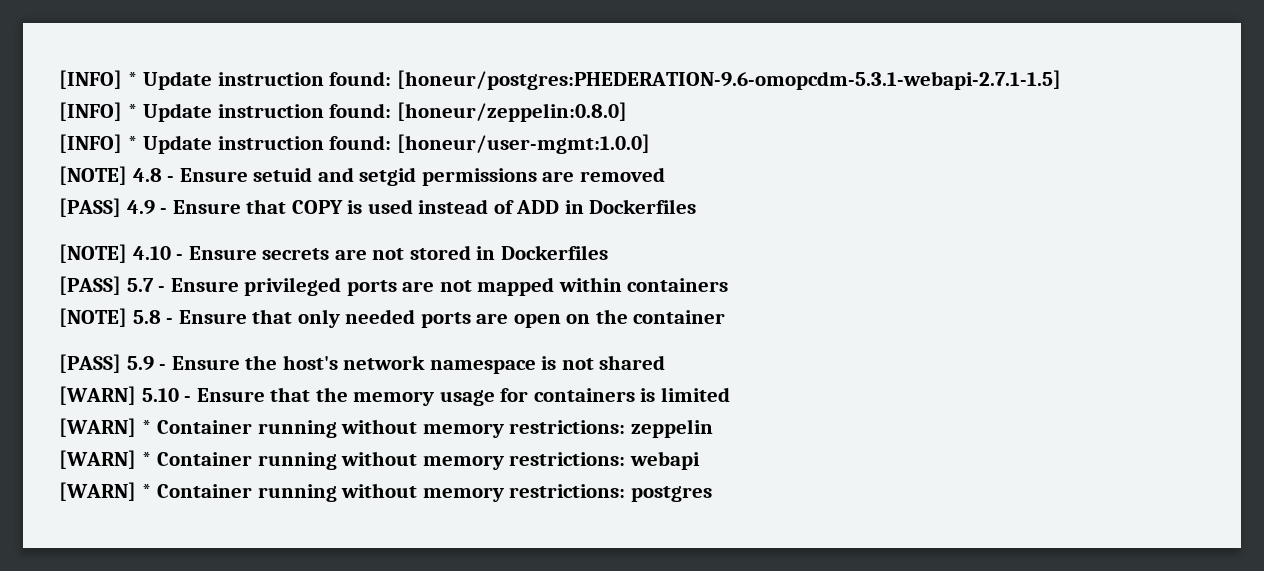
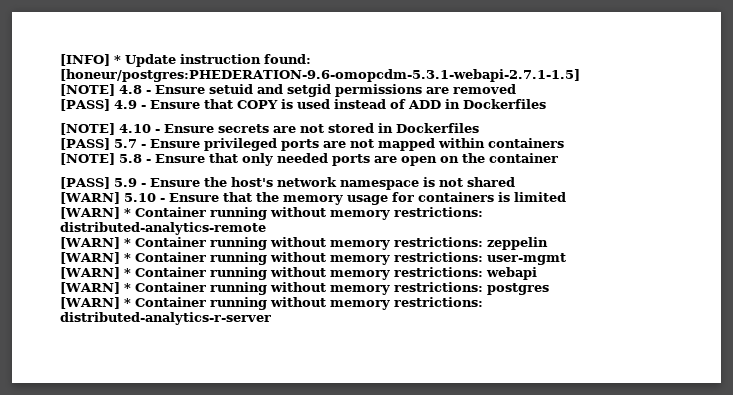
[59,102,627,122] [59,134,650,154] // [INFO] * Update instruction found: [honeur/zeppelin:0.8.0] // [INFO] * Update instruction found: [honeur/user-mgmt:1.0.0] -> (580, 75) none
(730, 394) none -> [60,207,483,220] [60,222,266,235] // [WARN] * Container running without memory restrictions: distributed-analytics-remote
(713, 428) none -> [60,252,566,265] // [WARN] * Container running without memory restrictions: user-mgmt
(712, 494) none -> [60,297,483,310] [60,312,271,325] // [WARN] * Container running without memory restrictions: distributed-analytics-r-server

